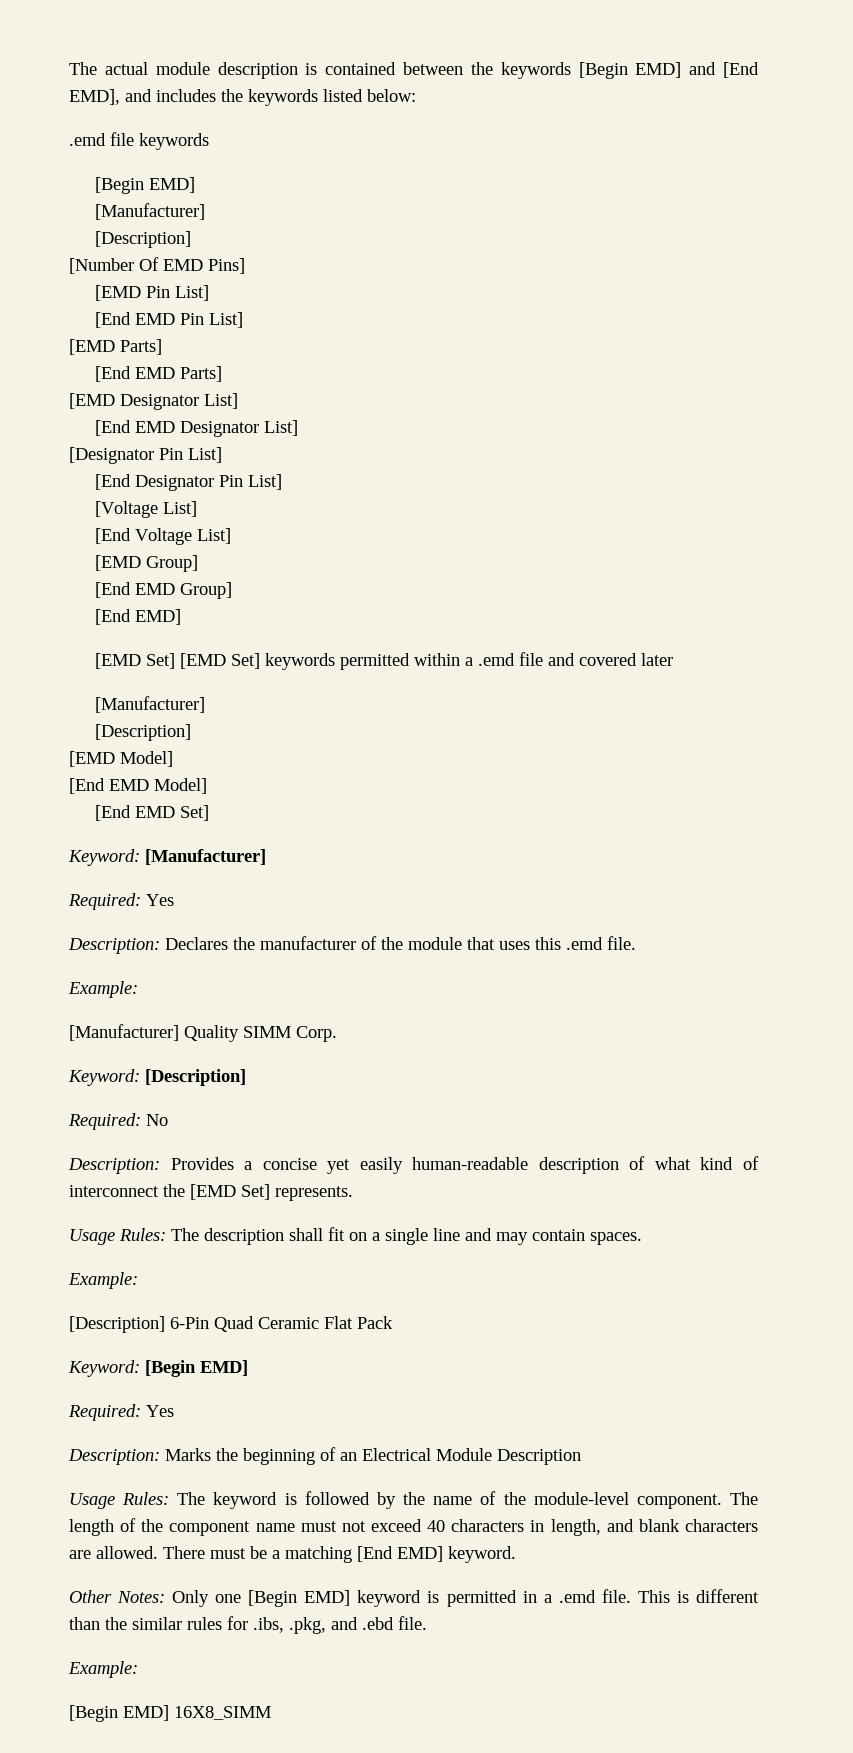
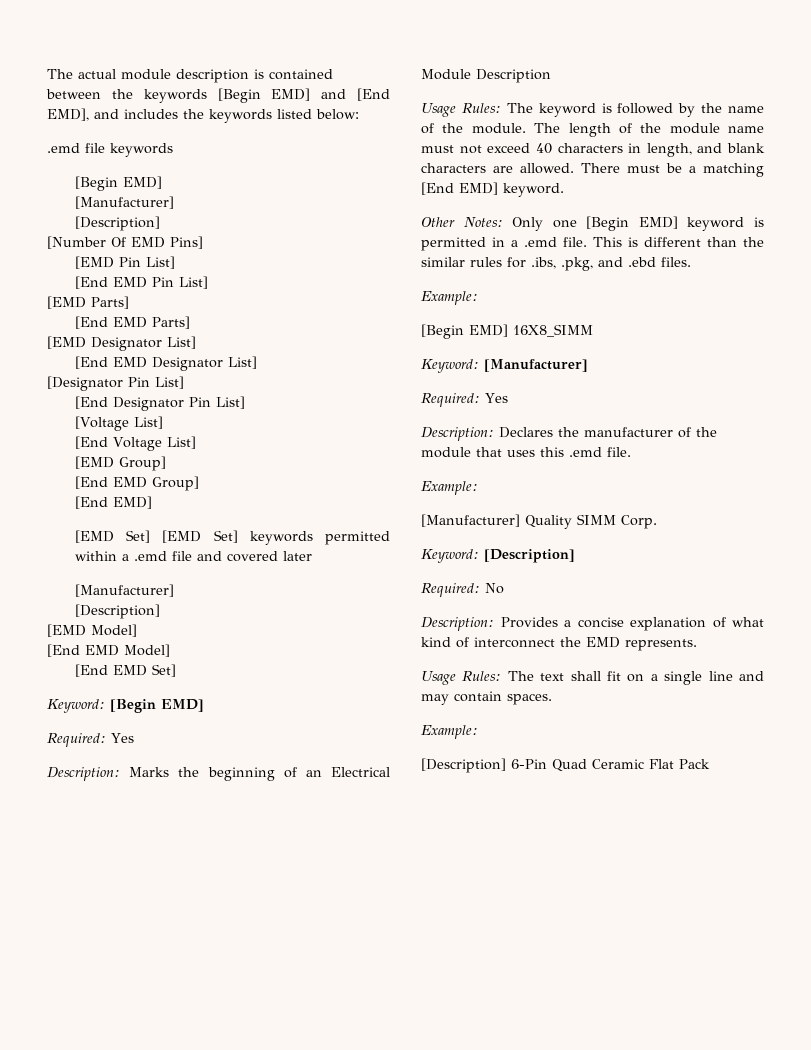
[68,849,266,866] [68,893,174,910] [68,936,636,954] [68,981,138,998] [69,1024,337,1042] [68,1069,246,1086] [68,1113,168,1130] [68,1156,759,1174] [69,1184,353,1201] [69,1227,642,1245] [68,1272,138,1289] [69,1316,393,1333] // Keyword: [Manufacturer] // Required: Yes // Description: Declares the manufacturer of the module that uses this .emd file. // Example: // [Manufacturer] Quality SIMM Corp. // Keyword: [Description] // Required: No // Description: Provides a concise yet easily human-readable description of what kind of interconnect the [EMD Set] represents. // Usage Rules: The description shall fit on a single line and may contain spaces. // Example: // [Description] 6-Pin Quad Ceramic Flat Pack -> (176, 670) none
[533,1492,722,1509] module-level component. -> [471,123,526,134] module.
[169,1521,251,1536] component -> [669,123,720,134] module
[398,1616,427,1630] file. -> [661,257,691,267] files.
(271, 1713) none -> [421,359,588,373] [421,393,508,407] [421,427,717,441] [421,447,631,458] [421,481,478,495] [421,514,657,529] [421,549,575,563] [421,583,504,597] [421,617,764,631] [421,637,697,651] [421,671,764,685] [421,691,552,705] [421,725,478,739] [421,758,710,773] // Keyword: [Manufacturer] // Required: Yes // Description: Declares the manufacturer of the module that uses this .emd file. // Example: // [Manufacturer] Quality SIMM Corp. // Keyword: [Description] // Required: No // Description: Provides a concise explanation of what kind of interconnect the EMD represents. // Usage Rules: The text shall fit on a single line and may contain spaces. // Example: // [Description] 6-Pin Quad Ceramic Flat Pack

